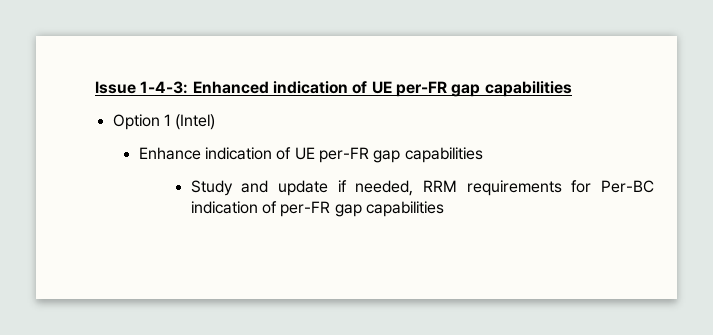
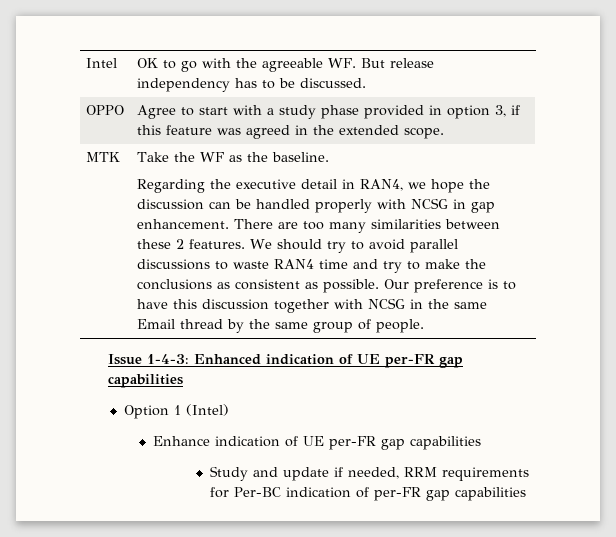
(95, 87) none -> [86,58,118,68] [137,58,435,72] [137,78,367,92] [86,105,125,115] [137,105,521,119] [137,125,445,139] [86,152,121,162] [137,152,330,162] [137,179,491,193] [137,198,496,213] [137,219,501,233] [137,239,459,253] [137,259,487,273] [137,279,517,293] [137,298,488,313] [137,319,425,333] Intel | OK to go with the agreeable WF. But release independency has to be discussed. // OPPO | Agree to start with a study phase provided in option 3, if this feature was agreed in the extended scope. // MTK | Take the WF as the baseline. // Regarding the executive detail in RAN4, we hope the discussion can be handled properly with NCSG in gap enhancement. There are too many similarities between these 2 features. We should try to avoid parallel discussions to waste RAN4 time and try to make the conclusions as consistent as possible. Our preference is to have this discussion together with NCSG in the same Email thread by the same group of people. //

